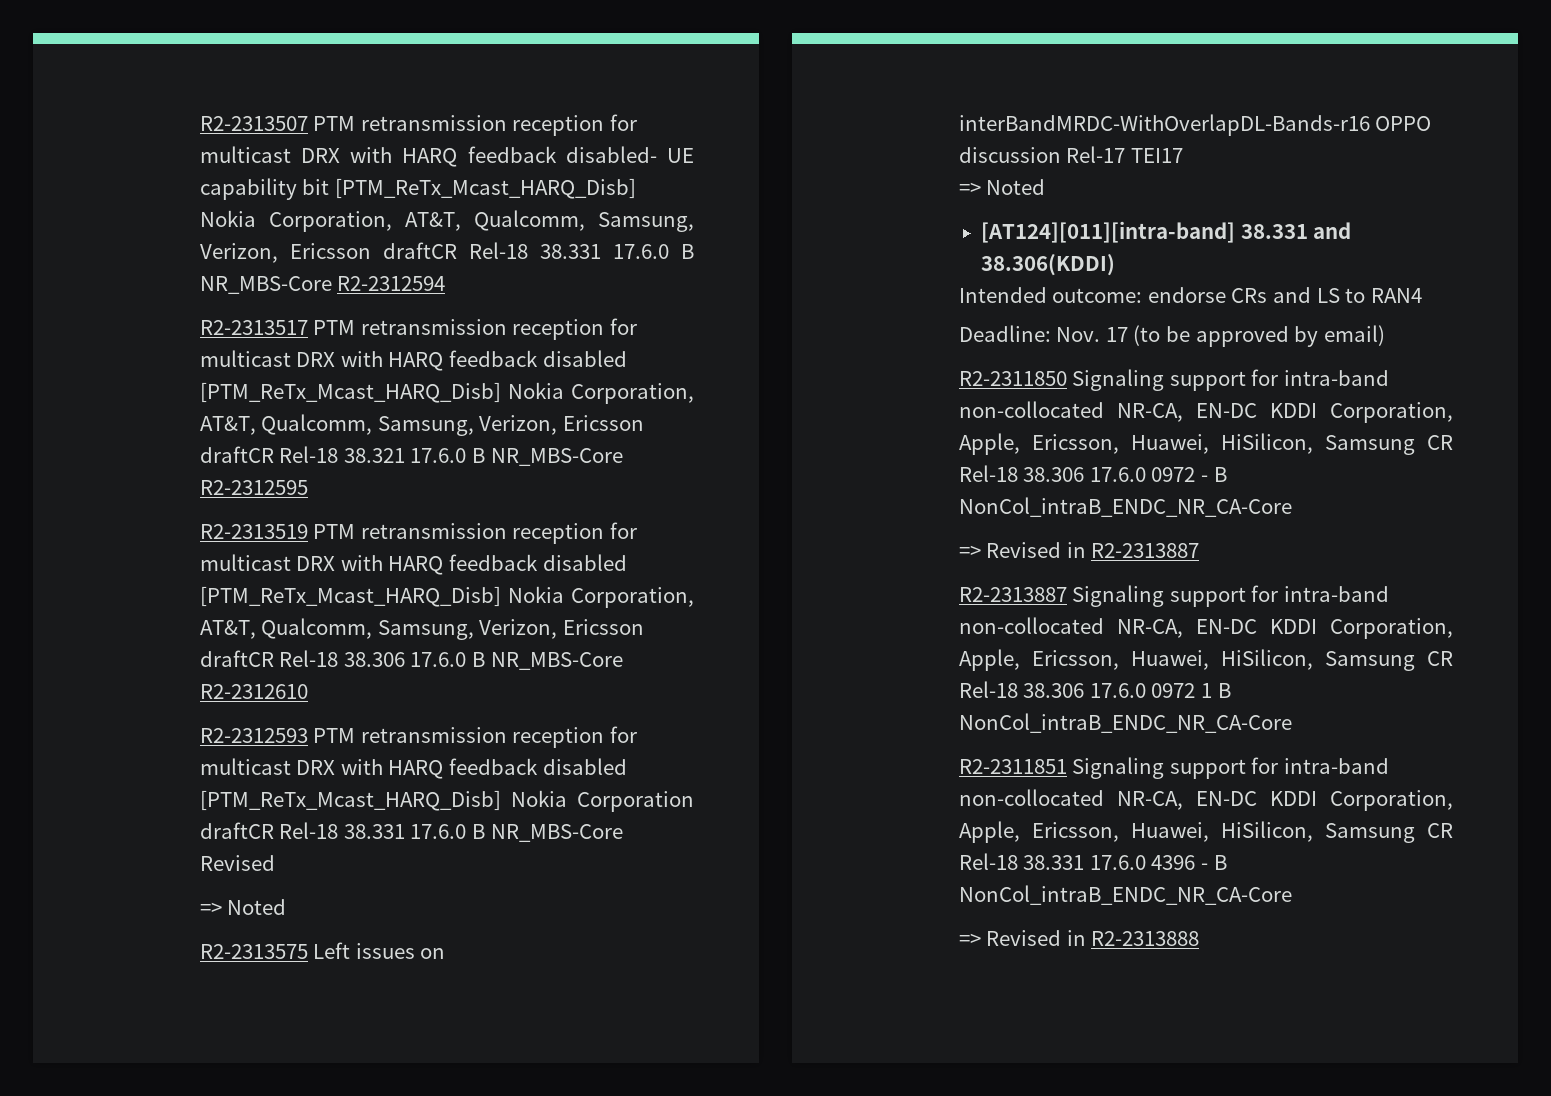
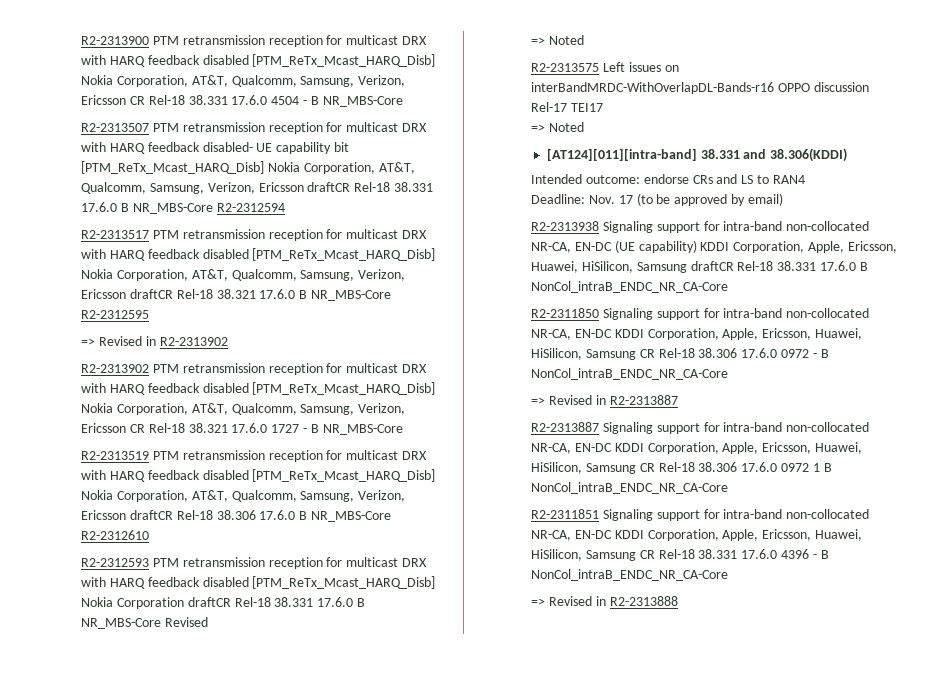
(199, 123) none -> [81,35,428,47] [81,54,436,67] [81,75,406,87] [81,95,403,107] R2-2313900 PTM retransmission reception for multicast DRX with HARQ feedback disabled [PTM_ReTx_Mcast_HARQ_Disb] Nokia Corporation, AT&T, Qualcomm, Samsung, Verizon, Ericsson CR Rel-18 38.331 17.6.0 4504 - B NR_MBS-Core //
(308, 487) none -> [81,336,228,346] [81,363,428,375] [81,382,436,395] [81,403,406,415] [81,423,403,435] // => Revised in R2-2313902 // R2-2313902 PTM retransmission reception for multicast DRX with HARQ feedback disabled [PTM_ReTx_Mcast_HARQ_Disb] Nokia Corporation, AT&T, Qualcomm, Samsung, Verizon, Ericsson CR Rel-18 38.321 17.6.0 1727 - B NR_MBS-Core
(1385, 335) none -> [531,221,870,233] [531,240,897,253] [531,261,868,273] [531,281,729,293] // R2-2313938 Signaling support for intra-band non-collocated NR-CA, EN-DC (UE capability) KDDI Corporation, Apple, Ericsson, Huawei, HiSilicon, Samsung draftCR Rel-18 38.331 17.6.0 B NonCol_intraB_ENDC_NR_CA-Core

